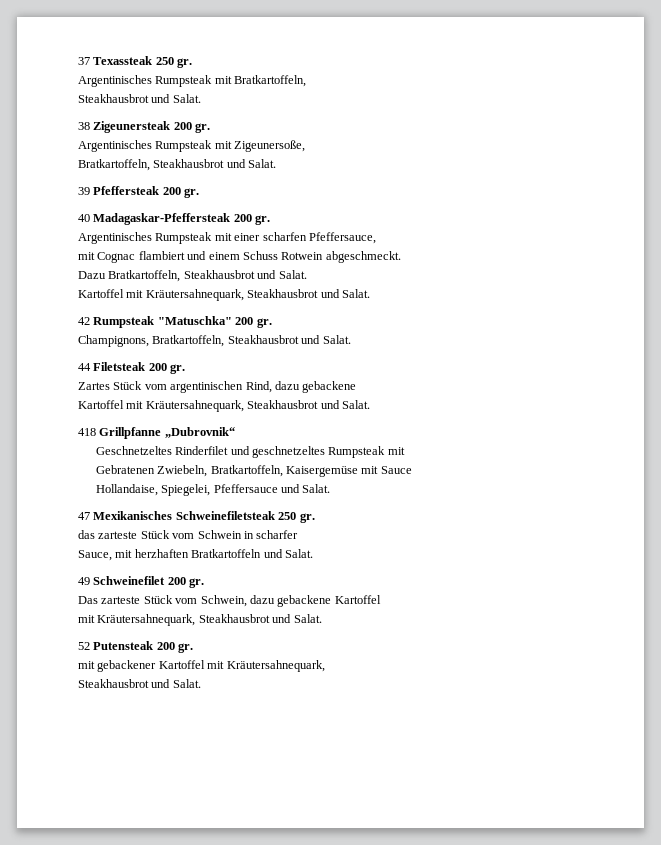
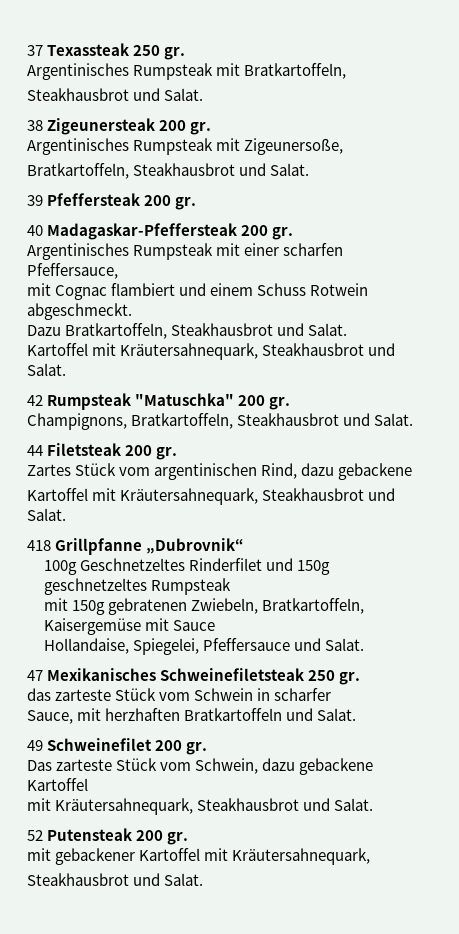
(235, 432) none -> [43,560,77,575] 100g
(250, 450) none -> [297,560,331,575] 150g
[387,447,405,455] [95,465,155,474] mit // Gebratenen -> [43,598,187,615] // mit 150g gebratenen

